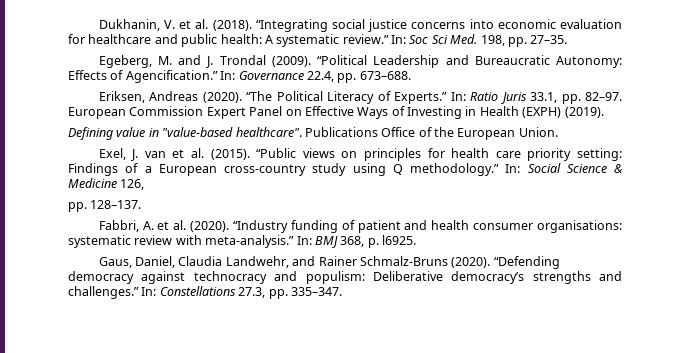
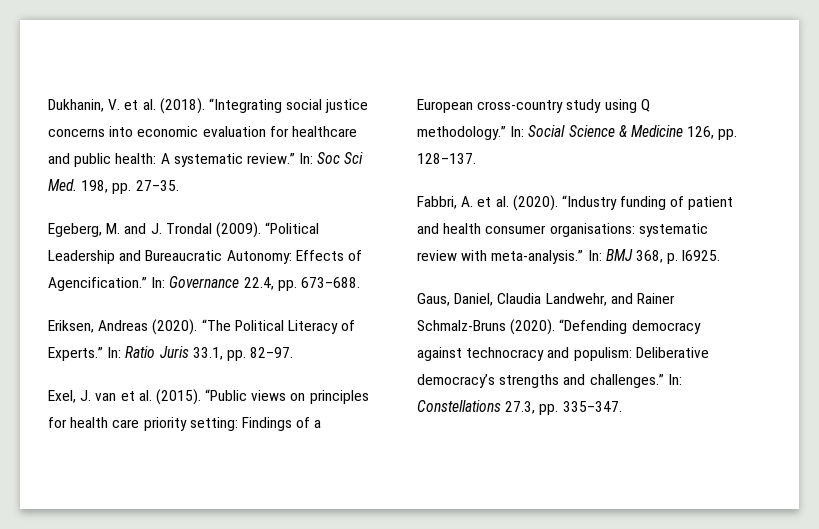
[68,106,604,119] [68,127,558,140] European Commission Expert Panel on Effective Ways of Investing in Health (EXPH) (2019). // Defining value in "value-based healthcare". Publications Office of the European Union. -> (294, 352) none
(145, 184) // -> (715, 132) none

